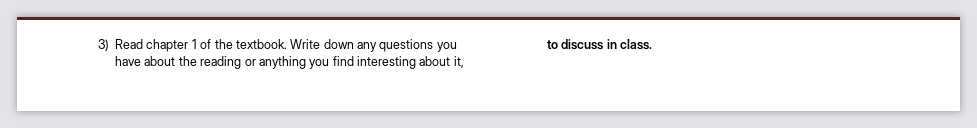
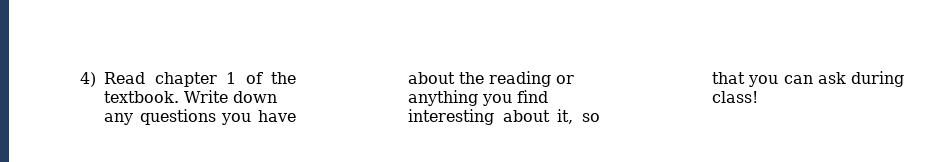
[97,39,109,51] 3) -> [80,72,97,87] 4)
[547,39,653,50] to discuss in class. -> [582,113,600,122] [712,71,904,87] [712,91,759,103] so that you can ask during class!

